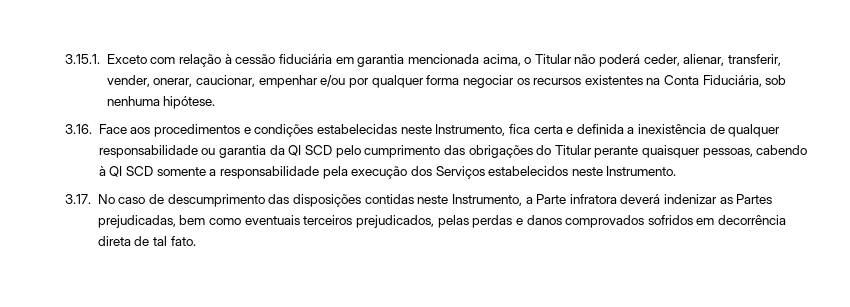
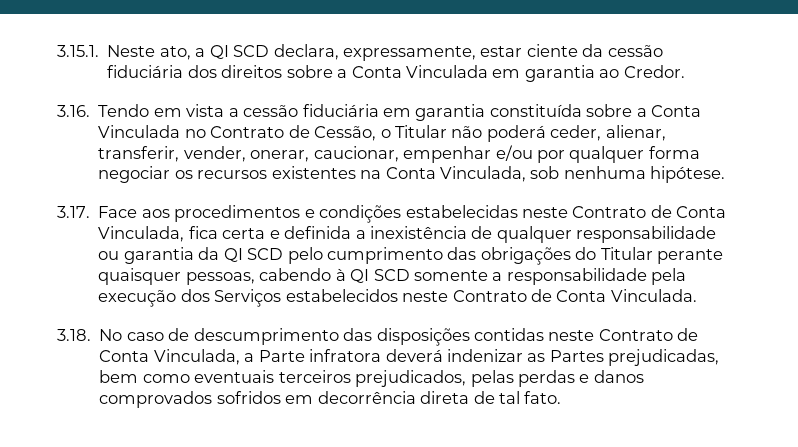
[106,54,521,67] Exceto com relação à cessão fiduciária em garantia mencionada acima, -> [107,44,663,61] [107,65,685,82] [57,104,702,121] [98,125,377,141] Neste ato, a QI SCD declara, expressamente, estar ciente da cessão fiduciária dos direitos sobre a Conta Vinculada em garantia ao Credor. // 3.16. Tendo em vista a cessão fiduciária em garantia constituída sobre a Conta Vinculada no Contrato de Cessão,
[702,75,762,87] Fiduciária, -> [439,166,526,182] Vinculada,
[65,124,92,134] 3.16. -> [57,206,90,218] 3.17.
[435,124,506,136] Instrumento, -> [572,205,727,218] [98,226,185,242] Contrato de Conta Vinculada,
[606,166,677,176] [65,194,91,204] Instrumento. // 3.17. -> [452,289,697,302] [57,329,91,341] Contrato de Conta Vinculada. // 3.18.
[451,194,522,206] Instrumento, -> [598,328,699,341] [99,349,240,365] Contrato de Conta Vinculada,

